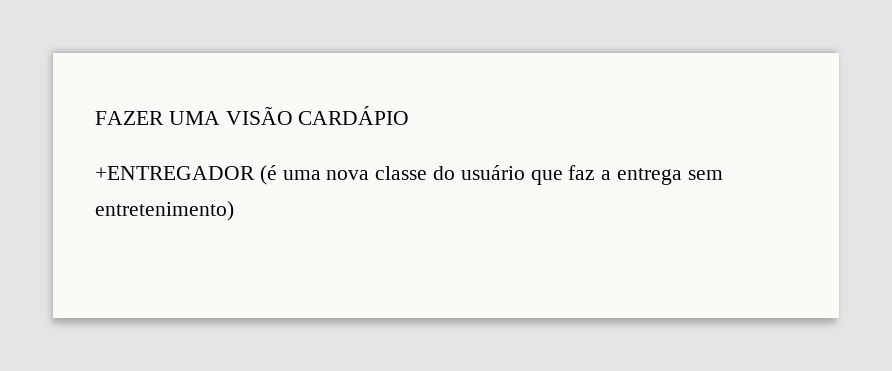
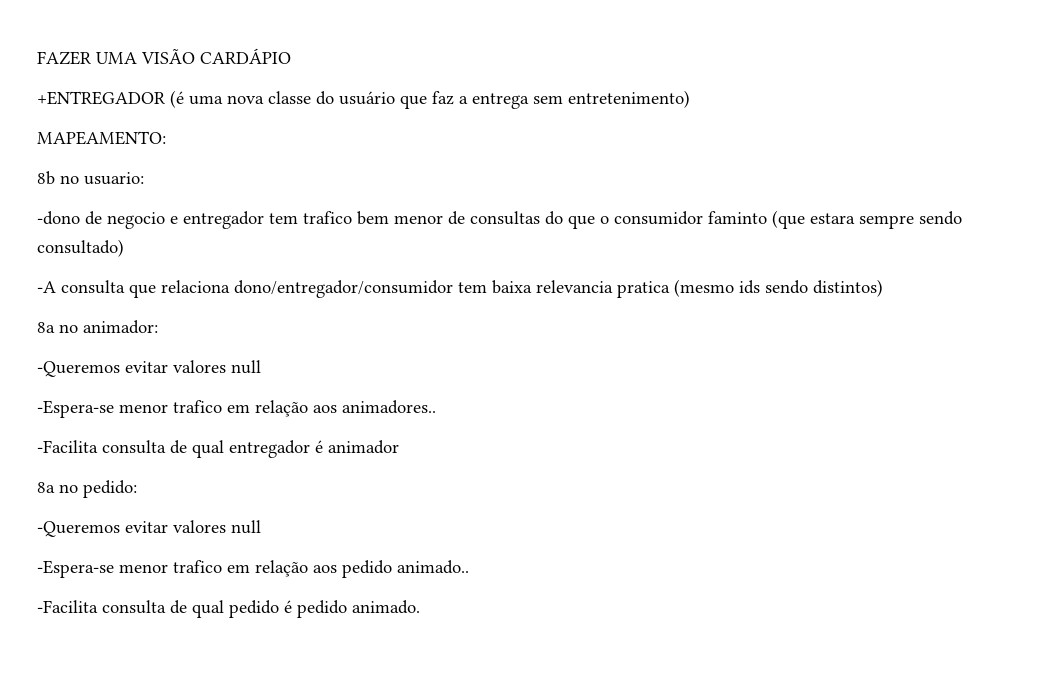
(234, 211) none -> [37,131,166,145] [37,171,144,185] [37,210,962,229] [37,239,124,257] [37,279,883,298] [37,320,158,334] [37,360,261,377] [37,400,436,418] [37,440,399,458] [37,480,137,498] [37,520,261,537] [37,560,469,578] [37,600,420,618] // MAPEAMENTO: // 8b no usuario: // -dono de negocio e entregador tem trafico bem menor de consultas do que o consumidor faminto (que estara sempre sendo consultado) // -A consulta que relaciona dono/entregador/consumidor tem baixa relevancia pratica (mesmo ids sendo distintos) // 8a no animador: // -Queremos evitar valores null // -Espera-se menor trafico em relação aos animadores.. // -Facilita consulta de qual entregador é animador // 8a no pedido: // -Queremos evitar valores null // -Espera-se menor trafico em relação aos pedido animado.. // -Facilita consulta de qual pedido é pedido animado.

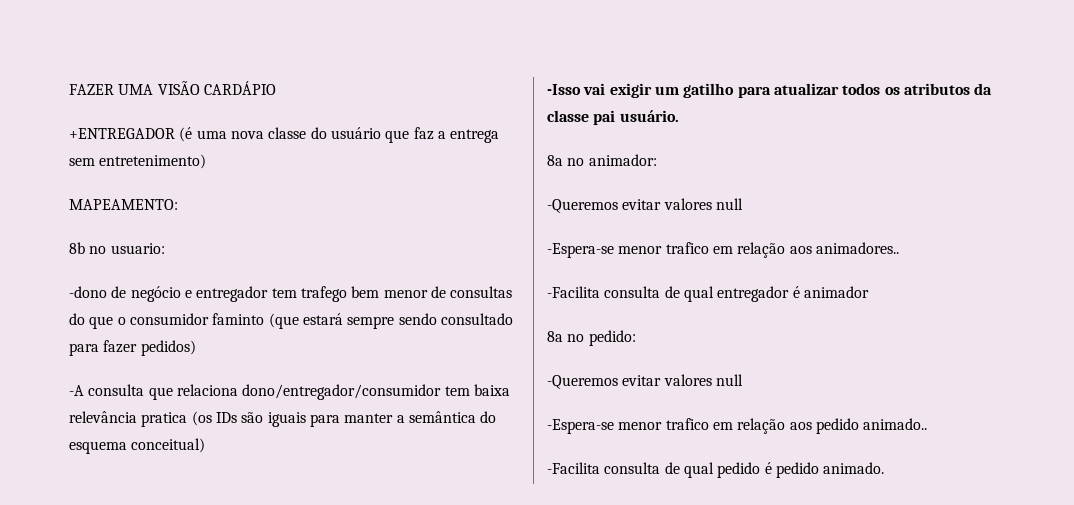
[107,212,165,229] negocio -> [130,286,181,302] negócio
[303,211,352,224] trafico -> [300,286,347,302] trafego
[810,213,855,224] estara -> [302,313,343,325] estará
[37,239,124,257] consultado) -> [440,313,513,325] [69,340,196,356] consultado para fazer pedidos)
[536,279,883,298] relevancia pratica (mesmo ids sendo distintos) -> [69,411,497,427] [69,438,206,454] [547,83,993,98] [547,110,679,125] relevância pratica (os IDs são iguais para manter a semântica do esquema conceitual) // -Isso vai exigir um gatilho para atualizar todos os atributos da classe pai usuário.

